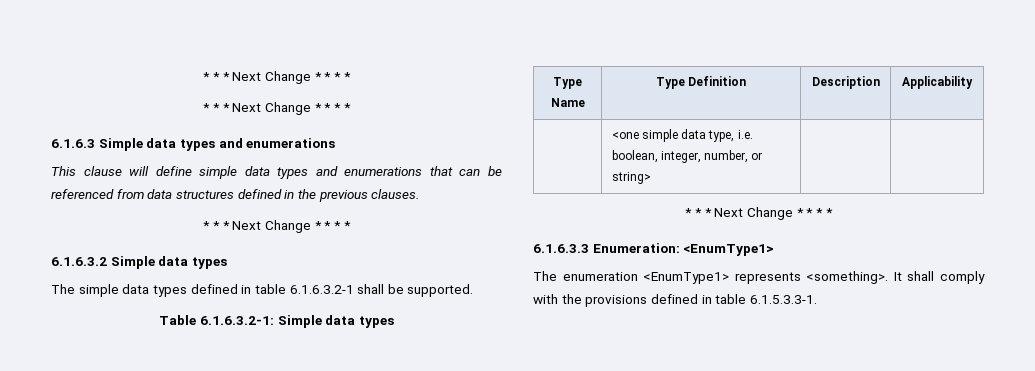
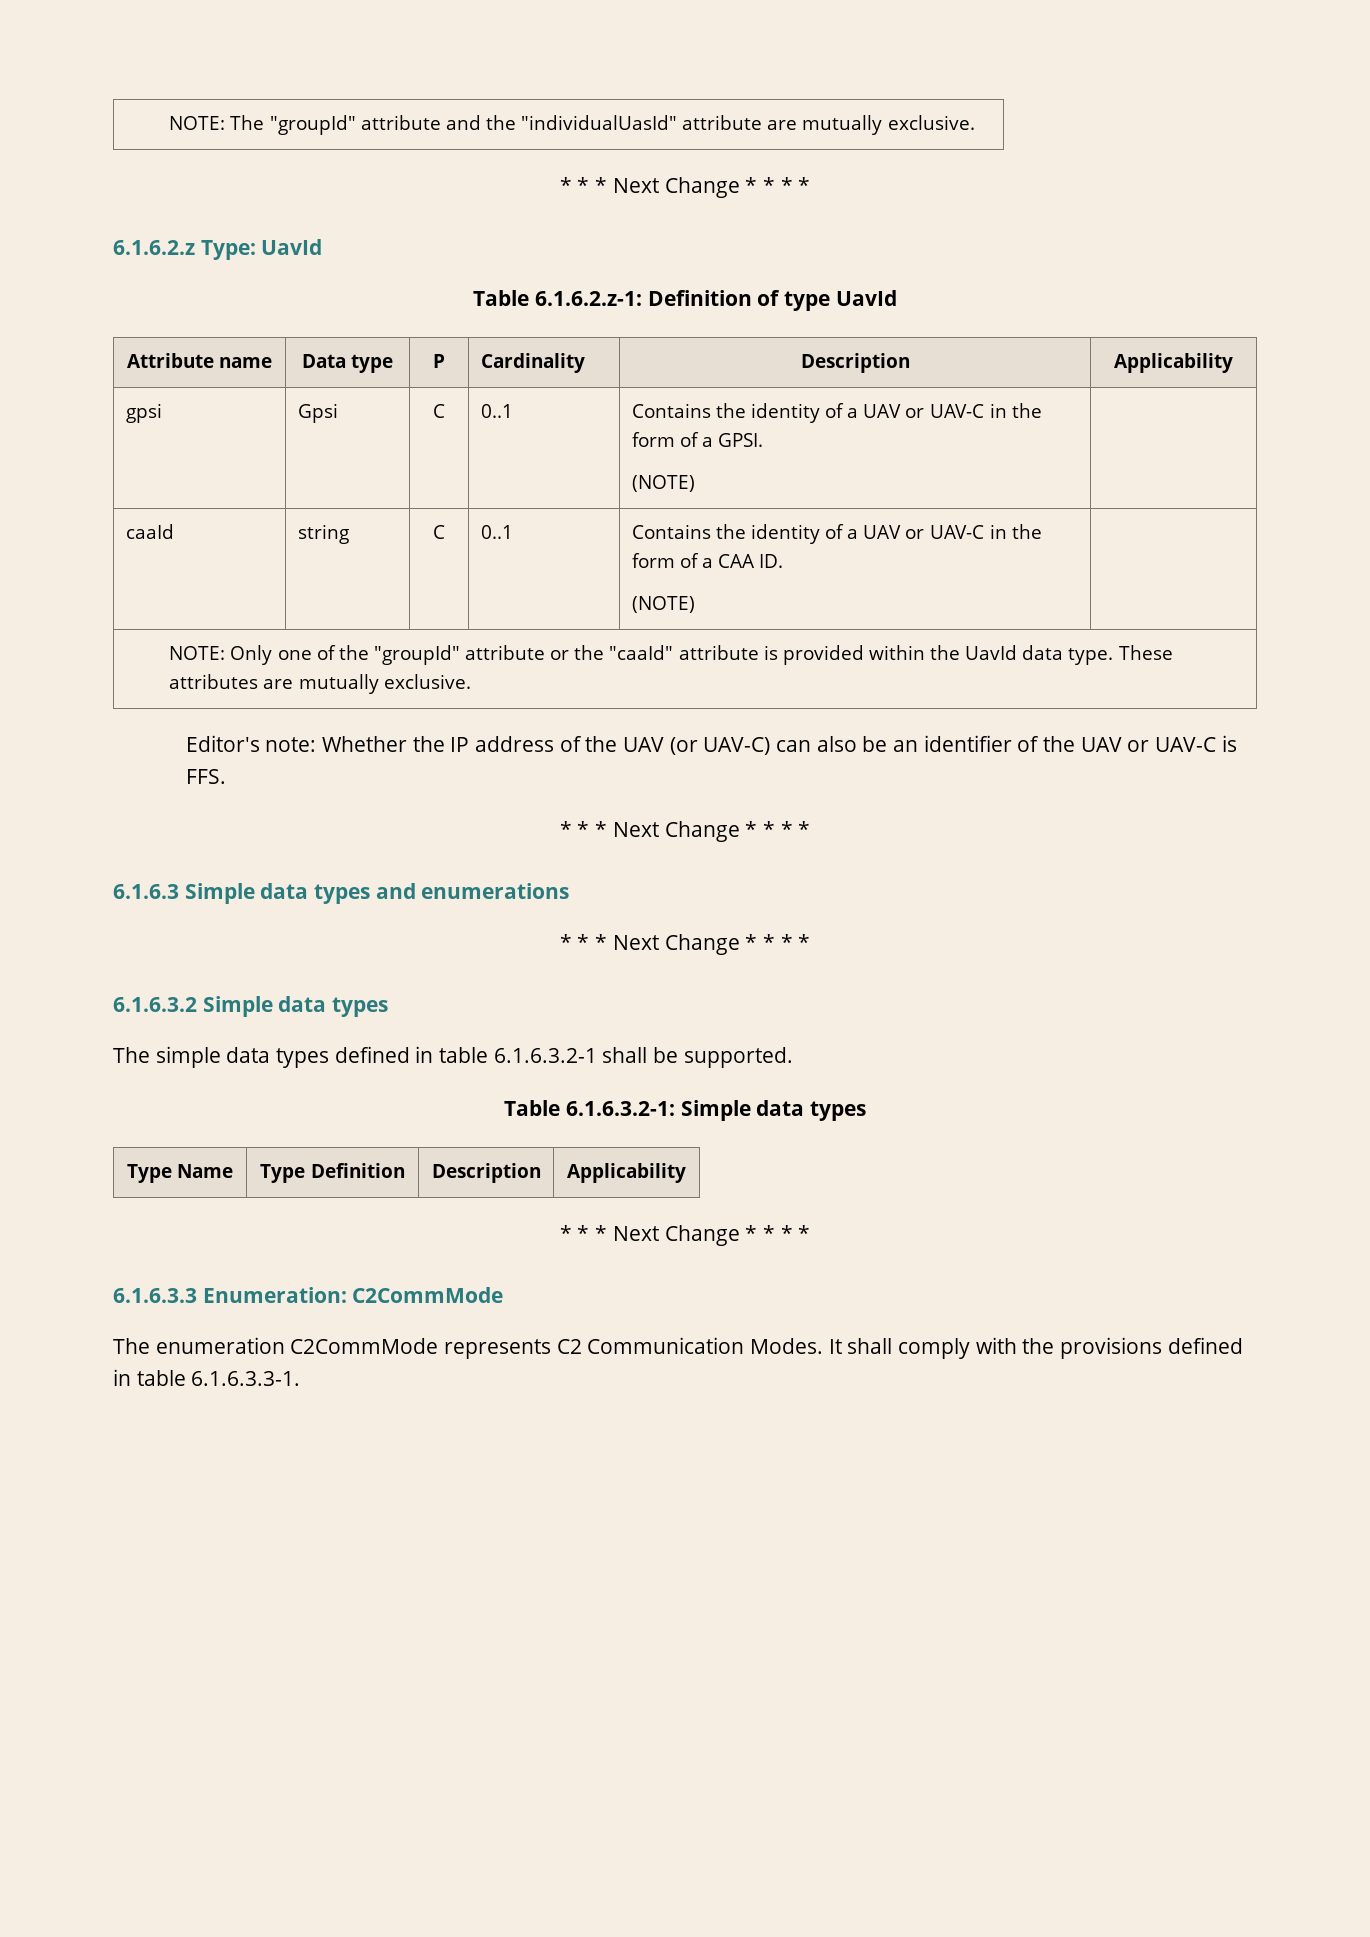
[203,71,351,84] * * * Next Change * * * * -> [169,115,975,135] [559,177,811,198] [113,239,323,260] [473,290,897,311] [126,353,273,368] [301,354,394,373] [433,354,445,368] [480,353,585,373] [800,353,910,373] [1114,353,1233,373] [125,403,162,423] [297,403,338,423] [433,404,445,418] [480,404,513,418] [631,403,1042,423] [631,432,763,447] [631,475,695,492] [125,524,174,539] [297,524,349,544] [433,525,445,539] [480,525,513,539] [631,524,1042,544] [631,553,784,568] [631,596,695,613] [169,645,1173,665] [169,674,471,694] [185,735,1237,755] [185,769,226,784] NOTE: The "groupId" attribute and the "individualUasId" attribute are mutually exclusive. // * * * Next Change * * * * // 6.1.6.2.z Type: UavId // Table 6.1.6.2.z-1: Definition of type UavId // Attribute name | Data type | P | Cardinality | Description | Applicability // gpsi | Gpsi | C | 0..1 | Contains the identity of a UAV or UAV-C in the form of a GPSI. // (NOTE) | // caaId | string | C | 0..1 | Contains the identity of a UAV or UAV-C in the form of a CAA ID. // (NOTE) | // NOTE: Only one of the "groupId" attribute or the "caaId" attribute is provided within the UavId data type. These attributes are mutually exclusive. // Editor's note: Whether the IP address of the UAV (or UAV-C) can also be an identifier of the UAV or UAV-C is FFS.
[51,166,503,179] [51,189,420,202] // This clause will define simple data types and enumerations that can be referenced from data structures defined in the previous clauses. -> (570, 891) none
[611,129,753,142] [611,150,763,163] [611,172,651,184] // | <one simple data type, i.e. boolean, integer, number, or string> | | -> (686, 1173) none
[683,244,775,256] <EnumType1> -> [352,1287,504,1303] C2CommMode
[643,271,889,284] <EnumType1> represents <something>. -> [290,1337,824,1359] C2CommMode represents C2 Communication Modes.
[749,295,817,304] 6.1.5.3.3-1. -> [191,1371,301,1386] 6.1.6.3.3-1.

